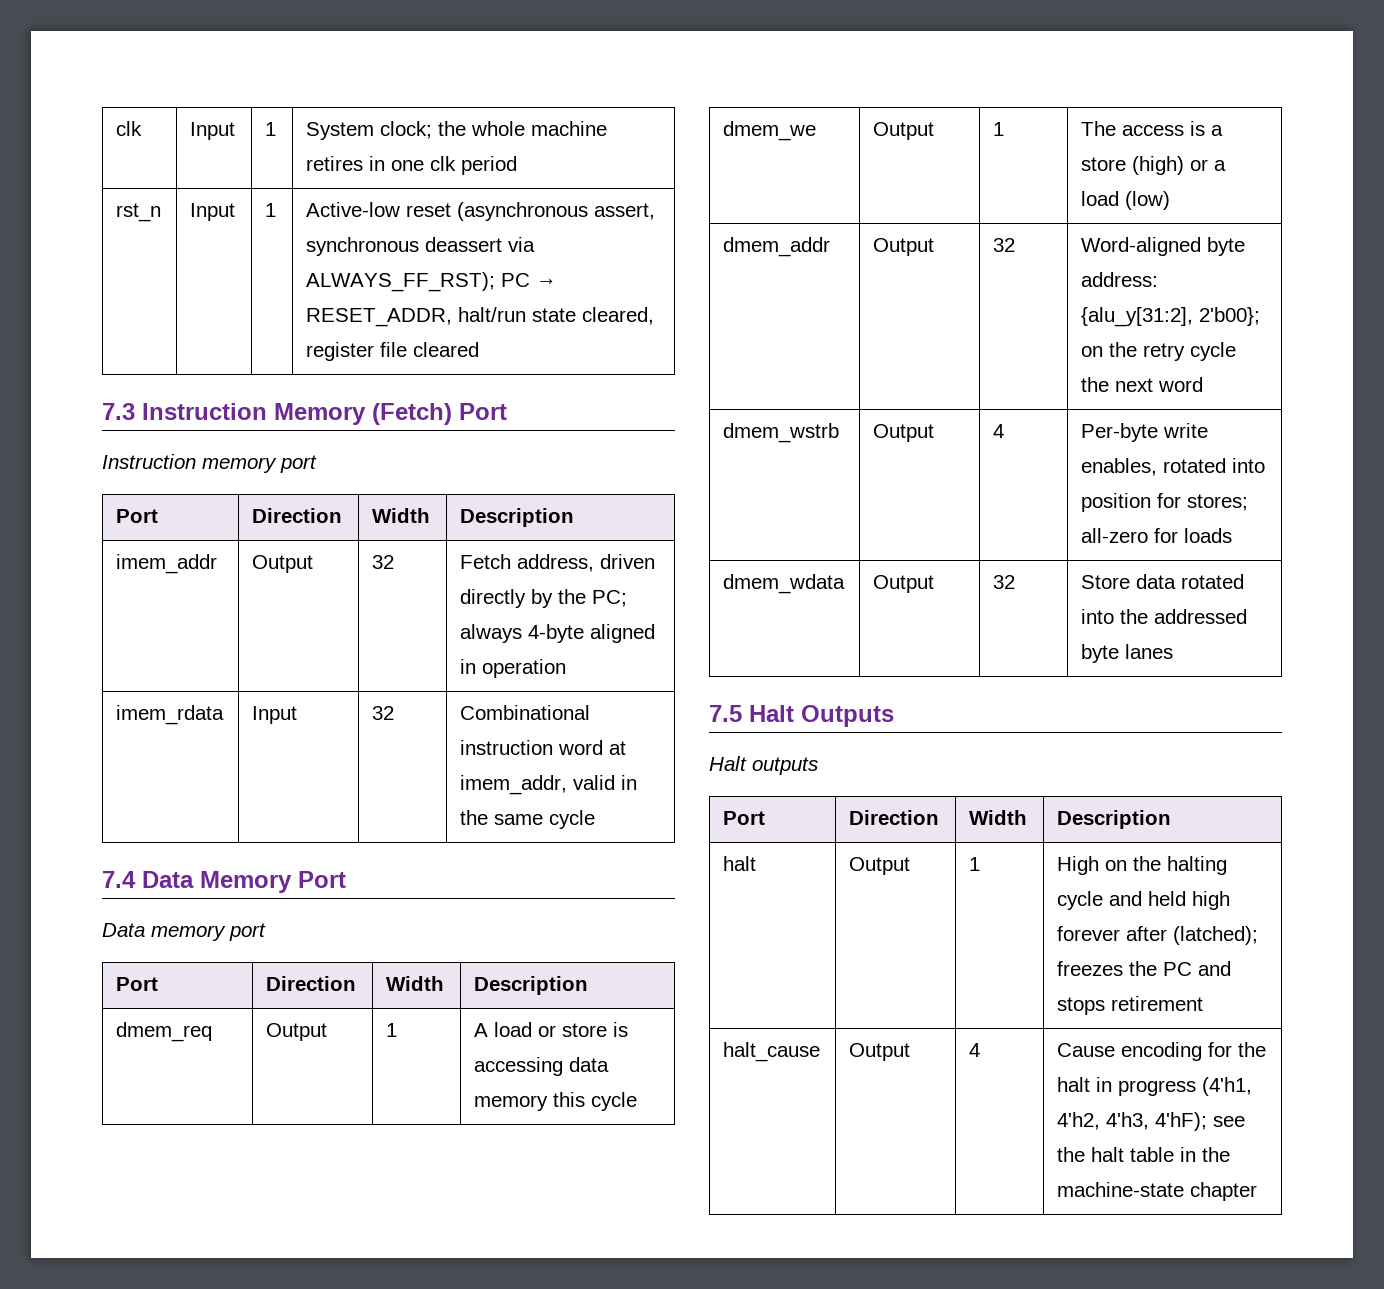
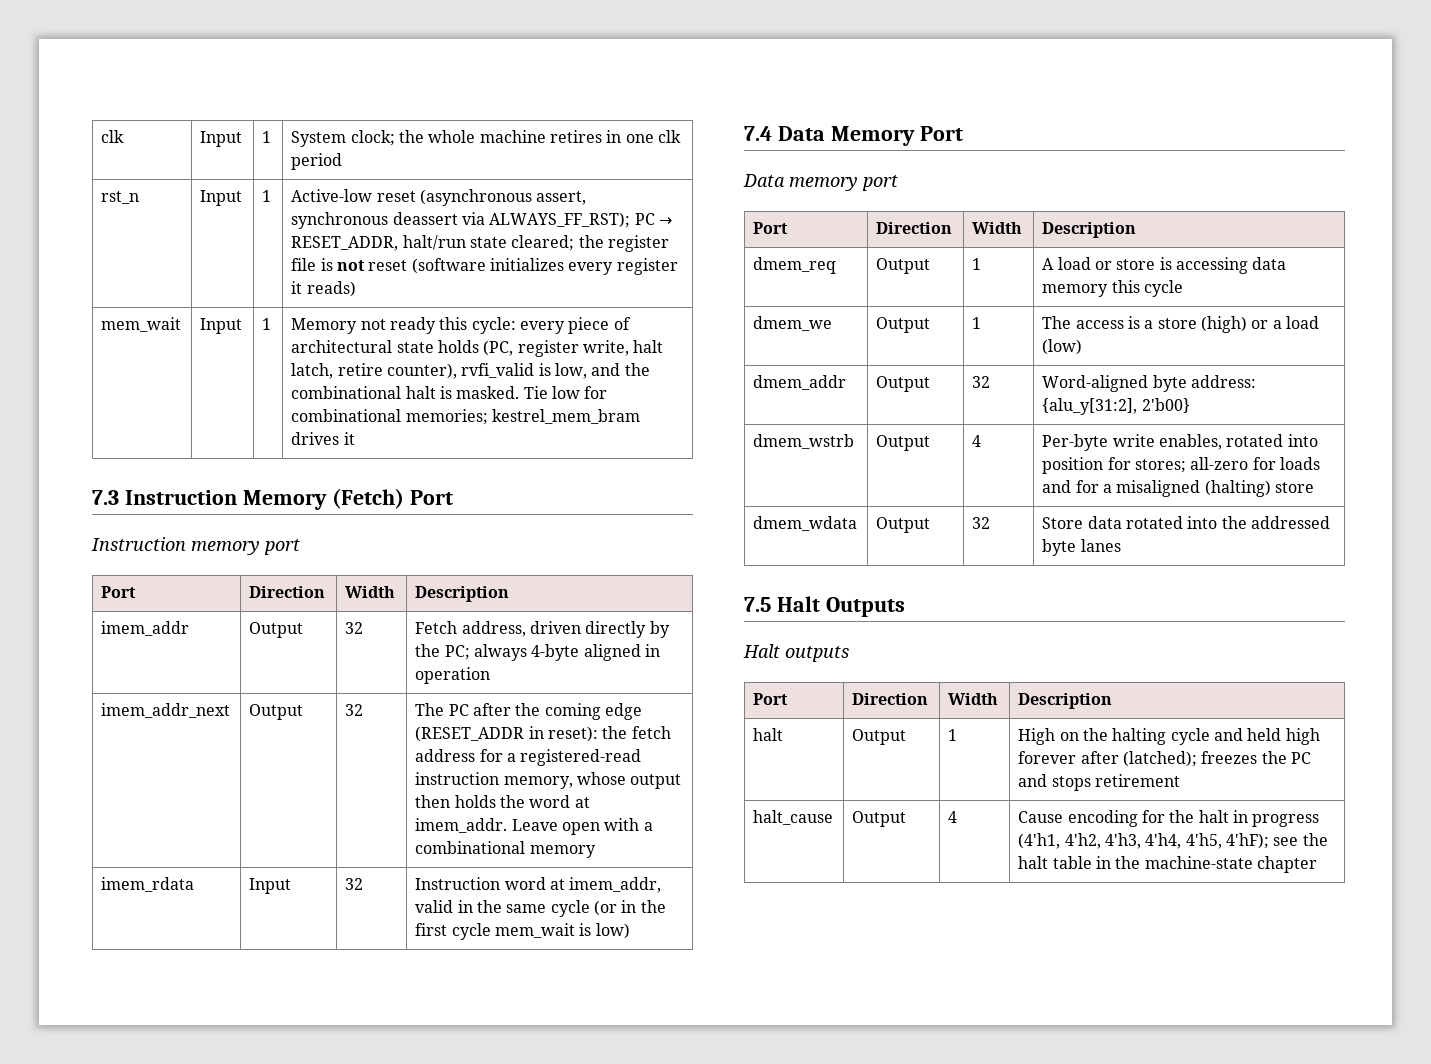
[582,307,655,325] [306,342,480,361] cleared, register file cleared -> [511,235,670,252] [291,258,678,275] [291,281,356,297] [101,317,182,332] [200,318,243,334] [262,318,272,330] [291,317,631,334] [291,340,664,357] [291,363,650,379] [291,386,608,399] [291,409,641,425] [291,432,355,445] cleared; the register file is not reset (software initializes every register it reads) // mem_wait | Input | 1 | Memory not ready this cycle: every piece of architectural state holds (PC, register write, halt latch, retire counter), rvfi_valid is low, and the combinational halt is masked. Tie low for combinational memories; kestrel_mem_bram drives it
(567, 668) none -> [101,703,231,718] [249,704,304,720] [345,704,364,716] [415,703,643,720] [415,726,671,742] [415,749,642,766] [415,772,682,789] [415,795,590,808] [415,818,653,835] [415,841,596,858] // imem_addr_next | Output | 32 | The PC after the coming edge (RESET_ADDR in reset): the fetch address for a registered-read instruction memory, whose output then holds the word at imem_addr. Leave open with a combinational memory
[460,705,591,720] [460,740,554,755] Combinational instruction -> [415,877,501,890] Instruction
(596, 819) none -> [594,900,666,916] [415,923,630,940] (or in the first cycle mem_wait is low)
[1199,307,1261,326] [1081,342,1237,361] [1081,377,1204,392] 2'b00}; on the retry cycle the next word -> [1141,398,1190,413] 2'b00}
(1233, 535) none -> [1042,480,1315,497] and for a misaligned (halting) store
(1150, 1121) none -> [1145,833,1222,849] 4'h4, 4'h5,

